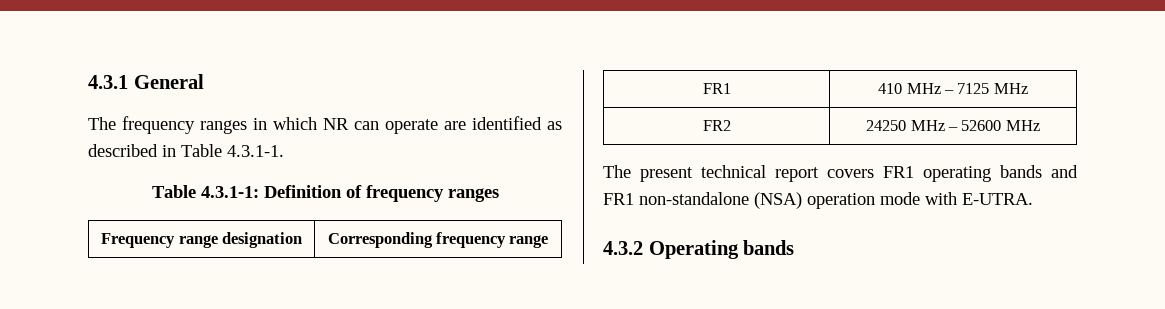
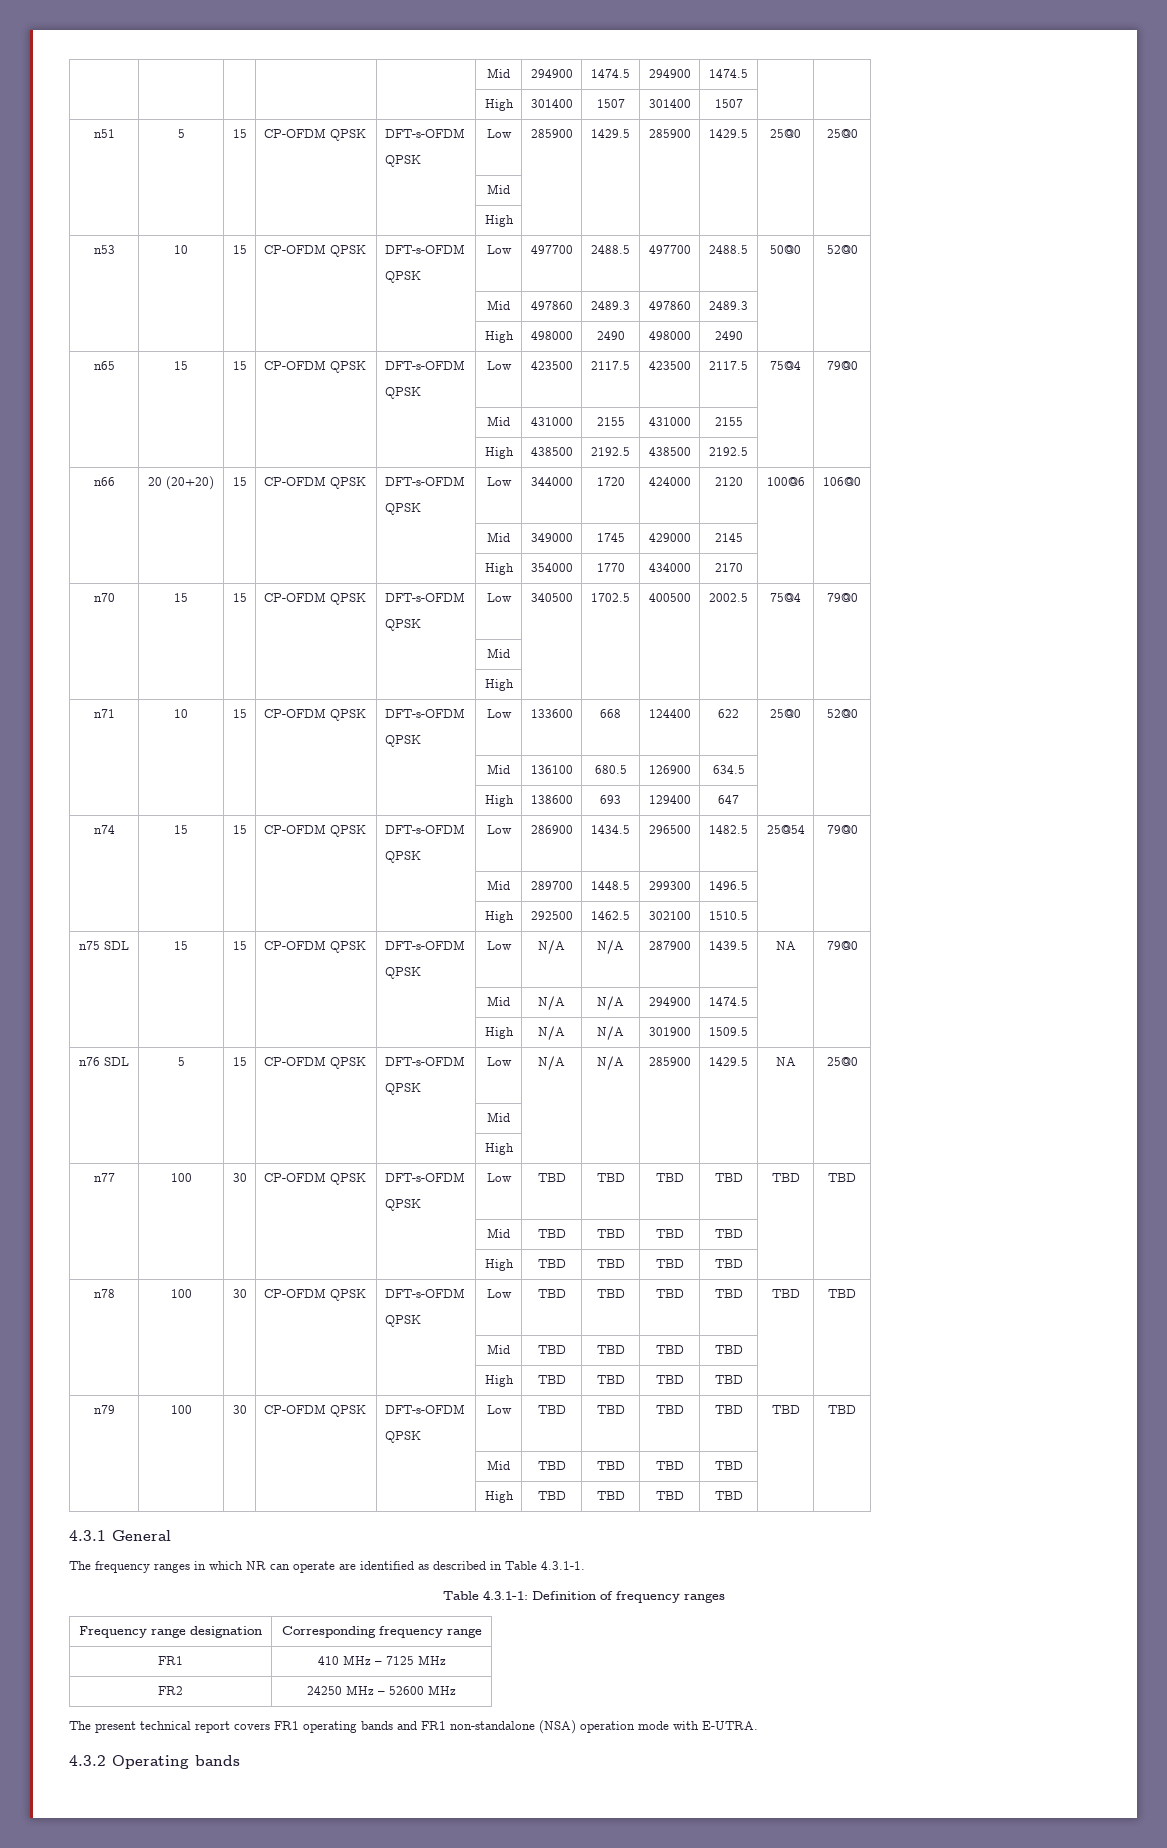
(88, 82) none -> [487,68,510,78] [530,69,573,78] [591,69,630,78] [648,69,691,78] [709,69,748,78] [484,99,514,111] [530,99,573,108] [596,99,625,108] [648,99,691,108] [714,99,743,108] [93,129,115,138] [177,129,185,138] [232,129,247,138] [263,128,366,141] [384,128,465,138] [384,155,421,167] [486,129,512,138] [530,129,573,138] [591,129,630,138] [648,129,691,138] [709,129,748,138] [770,129,801,138] [826,129,858,138] [487,184,510,194] [484,215,514,227] [93,245,115,254] [174,245,188,254] [232,245,247,254] [263,244,366,257] [384,244,465,254] [384,271,421,283] [486,245,512,254] [530,245,573,254] [591,245,630,254] [648,245,691,254] [709,245,748,254] [770,245,801,254] [826,245,858,254] [487,300,510,310] [530,301,573,310] [591,301,630,310] [648,301,691,310] [709,301,748,310] [484,331,514,343] [530,331,573,340] [596,331,625,340] [648,331,691,340] [714,331,743,340] [93,361,115,370] [174,361,188,370] [232,361,247,370] [263,360,366,373] [384,360,465,370] [384,387,421,399] [486,361,512,370] [530,361,573,370] [591,361,630,370] [648,361,691,370] [709,361,748,370] [770,361,801,370] [826,361,858,370] [487,416,510,426] [530,417,573,426] [596,417,625,426] [648,417,691,426] [714,417,743,426] [484,447,514,459] [530,447,573,456] [591,447,630,456] [648,447,691,456] [709,447,748,456] [93,477,115,486] [148,476,214,490] [232,477,247,486] [263,476,366,489] [384,476,465,486] [384,503,421,515] [486,477,512,486] [530,477,573,486] [596,477,625,486] [648,477,691,486] [714,477,743,486] [766,477,805,486] [823,477,861,486] [487,532,510,542] [530,533,573,542] [596,533,625,542] [648,533,691,542] [714,533,743,542] [484,563,514,575] [530,563,573,572] [596,563,625,572] [648,563,691,572] [714,563,743,572] [93,593,115,602] [174,593,188,602] [232,593,247,602] [263,592,366,605] [384,592,465,602] [384,619,421,631] [486,593,512,602] [530,593,573,602] [591,593,630,602] [648,593,691,602] [709,593,748,602] [770,593,801,602] [826,593,858,602] [487,648,510,658] [484,679,514,691] [93,709,115,718] [174,709,188,718] [232,709,247,718] [263,708,366,721] [384,708,465,718] [384,735,421,747] [486,709,512,718] [530,709,573,718] [600,709,621,718] [648,709,691,718] [718,709,739,718] [770,709,801,718] [826,709,858,718] [487,764,510,774] [530,765,573,774] [594,765,627,774] [648,765,691,774] [712,765,745,774] [484,795,514,807] [530,795,573,804] [600,795,621,804] [648,795,691,804] [718,795,739,804] [93,825,115,834] [174,825,188,834] [232,825,247,834] [263,824,366,837] [384,824,465,834] [384,851,421,863] [486,825,512,834] [530,825,573,834] [591,825,630,834] [648,825,691,834] [709,825,748,834] [766,825,805,834] [826,825,858,834] [487,880,510,890] [530,881,573,890] [591,881,630,890] [648,881,691,890] [709,881,748,890] [484,911,514,923] [530,911,573,920] [591,911,630,920] [648,911,691,920] [709,911,748,920] [79,941,129,950] [174,941,188,950] [232,941,247,950] [263,940,366,953] [384,940,465,950] [384,967,421,979] [486,941,512,950] [538,940,565,954] [597,940,624,954] [648,941,691,950] [709,941,748,950] [775,941,796,950] [826,941,858,950] [487,996,510,1006] [538,996,565,1010] [597,996,624,1010] [648,997,691,1006] [709,997,748,1006] [484,1027,514,1039] [538,1026,565,1040] [597,1026,624,1040] [648,1027,691,1036] [709,1027,748,1036] [79,1057,129,1066] [177,1057,185,1066] [232,1057,247,1066] [263,1056,366,1069] [384,1056,465,1066] [384,1083,421,1095] [486,1057,512,1066] [538,1056,565,1070] [597,1056,624,1070] [648,1057,691,1066] [709,1057,748,1066] [775,1057,796,1066] [826,1057,858,1066] [487,1112,510,1122] [484,1143,514,1155] [93,1173,115,1182] [170,1173,192,1182] [232,1173,247,1182] [263,1172,366,1185] [384,1172,465,1182] [384,1199,421,1211] [486,1173,512,1182] [537,1173,566,1182] [596,1173,625,1182] [655,1173,684,1182] [714,1173,743,1182] [771,1173,800,1182] [828,1173,856,1182] [487,1228,510,1238] [537,1229,566,1238] [596,1229,625,1238] [655,1229,684,1238] [714,1229,743,1238] [484,1259,514,1271] [537,1259,566,1268] [596,1259,625,1268] [655,1259,684,1268] [714,1259,743,1268] [93,1289,115,1298] [170,1289,192,1298] [232,1289,247,1298] [263,1288,366,1301] [384,1288,465,1298] [384,1315,421,1327] [486,1289,512,1298] [537,1289,566,1298] [596,1289,625,1298] [655,1289,684,1298] [714,1289,743,1298] [771,1289,800,1298] [828,1289,856,1298] [487,1344,510,1354] [537,1345,566,1354] [596,1345,625,1354] [655,1345,684,1354] [714,1345,743,1354] [484,1375,514,1387] [537,1375,566,1384] [596,1375,625,1384] [655,1375,684,1384] [714,1375,743,1384] [93,1405,115,1414] [170,1405,192,1414] [232,1405,247,1414] [263,1404,366,1417] [384,1404,465,1414] [384,1431,421,1443] [486,1405,512,1414] [537,1405,566,1414] [596,1405,625,1414] [655,1405,684,1414] [714,1405,743,1414] [771,1405,800,1414] [828,1405,856,1414] [487,1460,510,1470] [537,1461,566,1470] [596,1461,625,1470] [655,1461,684,1470] [714,1461,743,1470] [484,1491,514,1503] [537,1491,566,1500] [596,1491,625,1500] [655,1491,684,1500] [714,1491,743,1500] | | | | | Mid | 294900 | 1474.5 | 294900 | 1474.5 | | // | | | | | High | 301400 | 1507 | 301400 | 1507 | | // n51 | 5 | 15 | CP-OFDM QPSK | DFT-s-OFDM // QPSK | Low | 285900 | 1429.5 | 285900 | 1429.5 | 25@0 | 25@0 // | | | | | Mid | | | | | | // | | | | | High | | | | | | // n53 | 10 | 15 | CP-OFDM QPSK | DFT-s-OFDM // QPSK | Low | 497700 | 2488.5 | 497700 | 2488.5 | 50@0 | 52@0 // | | | | | Mid | 497860 | 2489.3 | 497860 | 2489.3 | | // | | | | | High | 498000 | 2490 | 498000 | 2490 | | // n65 | 15 | 15 | CP-OFDM QPSK | DFT-s-OFDM // QPSK | Low | 423500 | 2117.5 | 423500 | 2117.5 | 75@4 | 79@0 // | | | | | Mid | 431000 | 2155 | 431000 | 2155 | | // | | | | | High | 438500 | 2192.5 | 438500 | 2192.5 | | // n66 | 20 (20+20) | 15 | CP-OFDM QPSK | DFT-s-OFDM // QPSK | Low | 344000 | 1720 | 424000 | 2120 | 100@6 | 106@0 // | | | | | Mid | 349000 | 1745 | 429000 | 2145 | | // | | | | | High | 354000 | 1770 | 434000 | 2170 | | // n70 | 15 | 15 | CP-OFDM QPSK | DFT-s-OFDM // QPSK | Low | 340500 | 1702.5 | 400500 | 2002.5 | 75@4 | 79@0 // | | | | | Mid | | | | | | // | | | | | High | | | | | | // n71 | 10 | 15 | CP-OFDM QPSK | DFT-s-OFDM // QPSK | Low | 133600 | 668 | 124400 | 622 | 25@0 | 52@0 // | | | | | Mid | 136100 | 680.5 | 126900 | 634.5 | | // | | | | | High | 138600 | 693 | 129400 | 647 | | // n74 | 15 | 15 | CP-OFDM QPSK | DFT-s-OFDM // QPSK | Low | 286900 | 1434.5 | 296500 | 1482.5 | 25@54 | 79@0 // | | | | | Mid | 289700 | 1448.5 | 299300 | 1496.5 | | // | | | | | High | 292500 | 1462.5 | 302100 | 1510.5 | | // n75 SDL | 15 | 15 | CP-OFDM QPSK | DFT-s-OFDM // QPSK | Low | N/A | N/A | 287900 | 1439.5 | NA | 79@0 // | | | | | Mid | N/A | N/A | 294900 | 1474.5 | | // | | | | | High | N/A | N/A | 301900 | 1509.5 | | // n76 SDL | 5 | 15 | CP-OFDM QPSK | DFT-s-OFDM // QPSK | Low | N/A | N/A | 285900 | 1429.5 | NA | 25@0 // | | | | | Mid | | | | | | // | | | | | High | | | | | | // n77 | 100 | 30 | CP-OFDM QPSK | DFT-s-OFDM // QPSK | Low | TBD | TBD | TBD | TBD | TBD | TBD // | | | | | Mid | TBD | TBD | TBD | TBD | | // | | | | | High | TBD | TBD | TBD | TBD | | // n78 | 100 | 30 | CP-OFDM QPSK | DFT-s-OFDM // QPSK | Low | TBD | TBD | TBD | TBD | TBD | TBD // | | | | | Mid | TBD | TBD | TBD | TBD | | // | | | | | High | TBD | TBD | TBD | TBD | | // n79 | 100 | 30 | CP-OFDM QPSK | DFT-s-OFDM // QPSK | Low | TBD | TBD | TBD | TBD | TBD | TBD // | | | | | Mid | TBD | TBD | TBD | TBD | | // | | | | | High | TBD | TBD | TBD | TBD | | //

